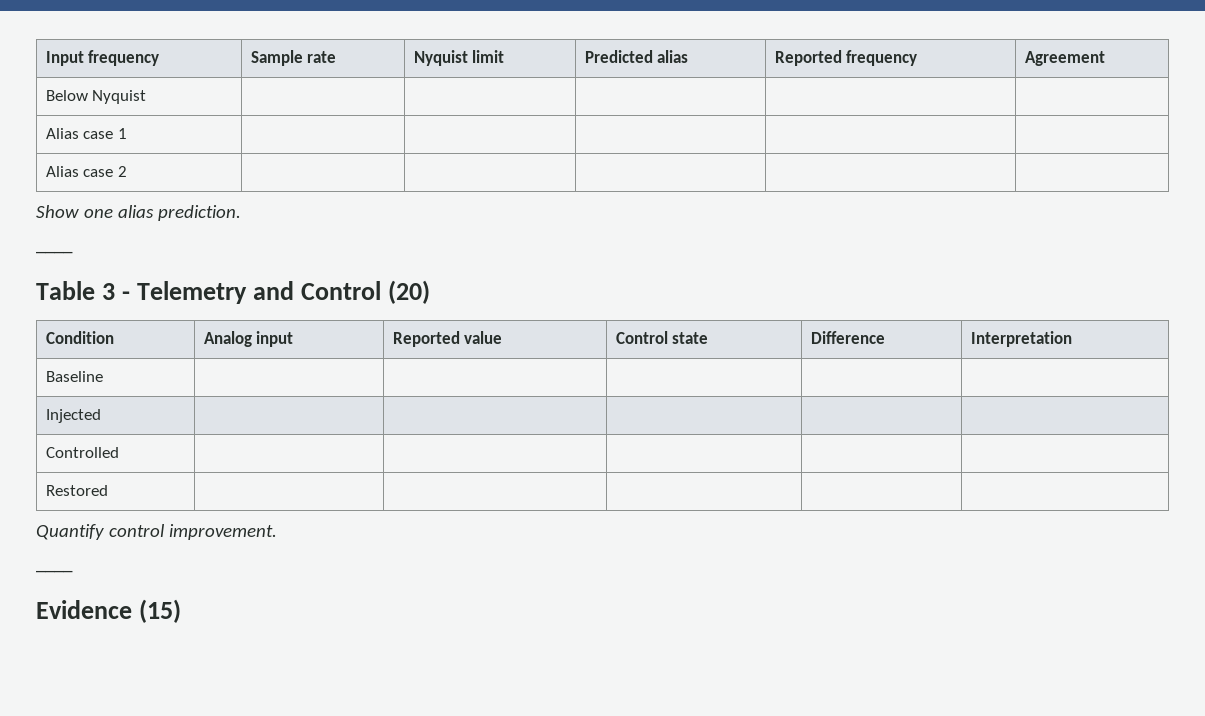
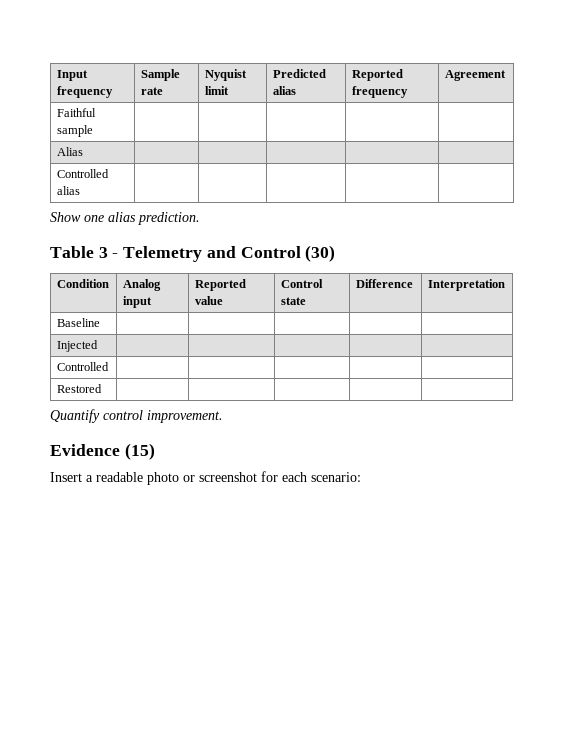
[45,90,147,104] [45,128,127,139] [45,166,127,177] Below Nyquist | | | | | // Alias case 1 | | | | | // Alias case 2 -> [56,108,96,117] [56,125,93,137] [56,147,83,156] [56,169,109,178] [56,186,80,195] Faithful sample | | | | | // Alias | | | | | // Controlled alias
[36,251,73,254] // ____ -> (200, 218) none
[388,280,431,304] (20) -> [305,245,336,262] (30)
[36,570,73,573] // ____ -> (223, 416) none
(182, 611) none -> [50,471,361,485] // Insert a readable photo or screenshot for each scenario:

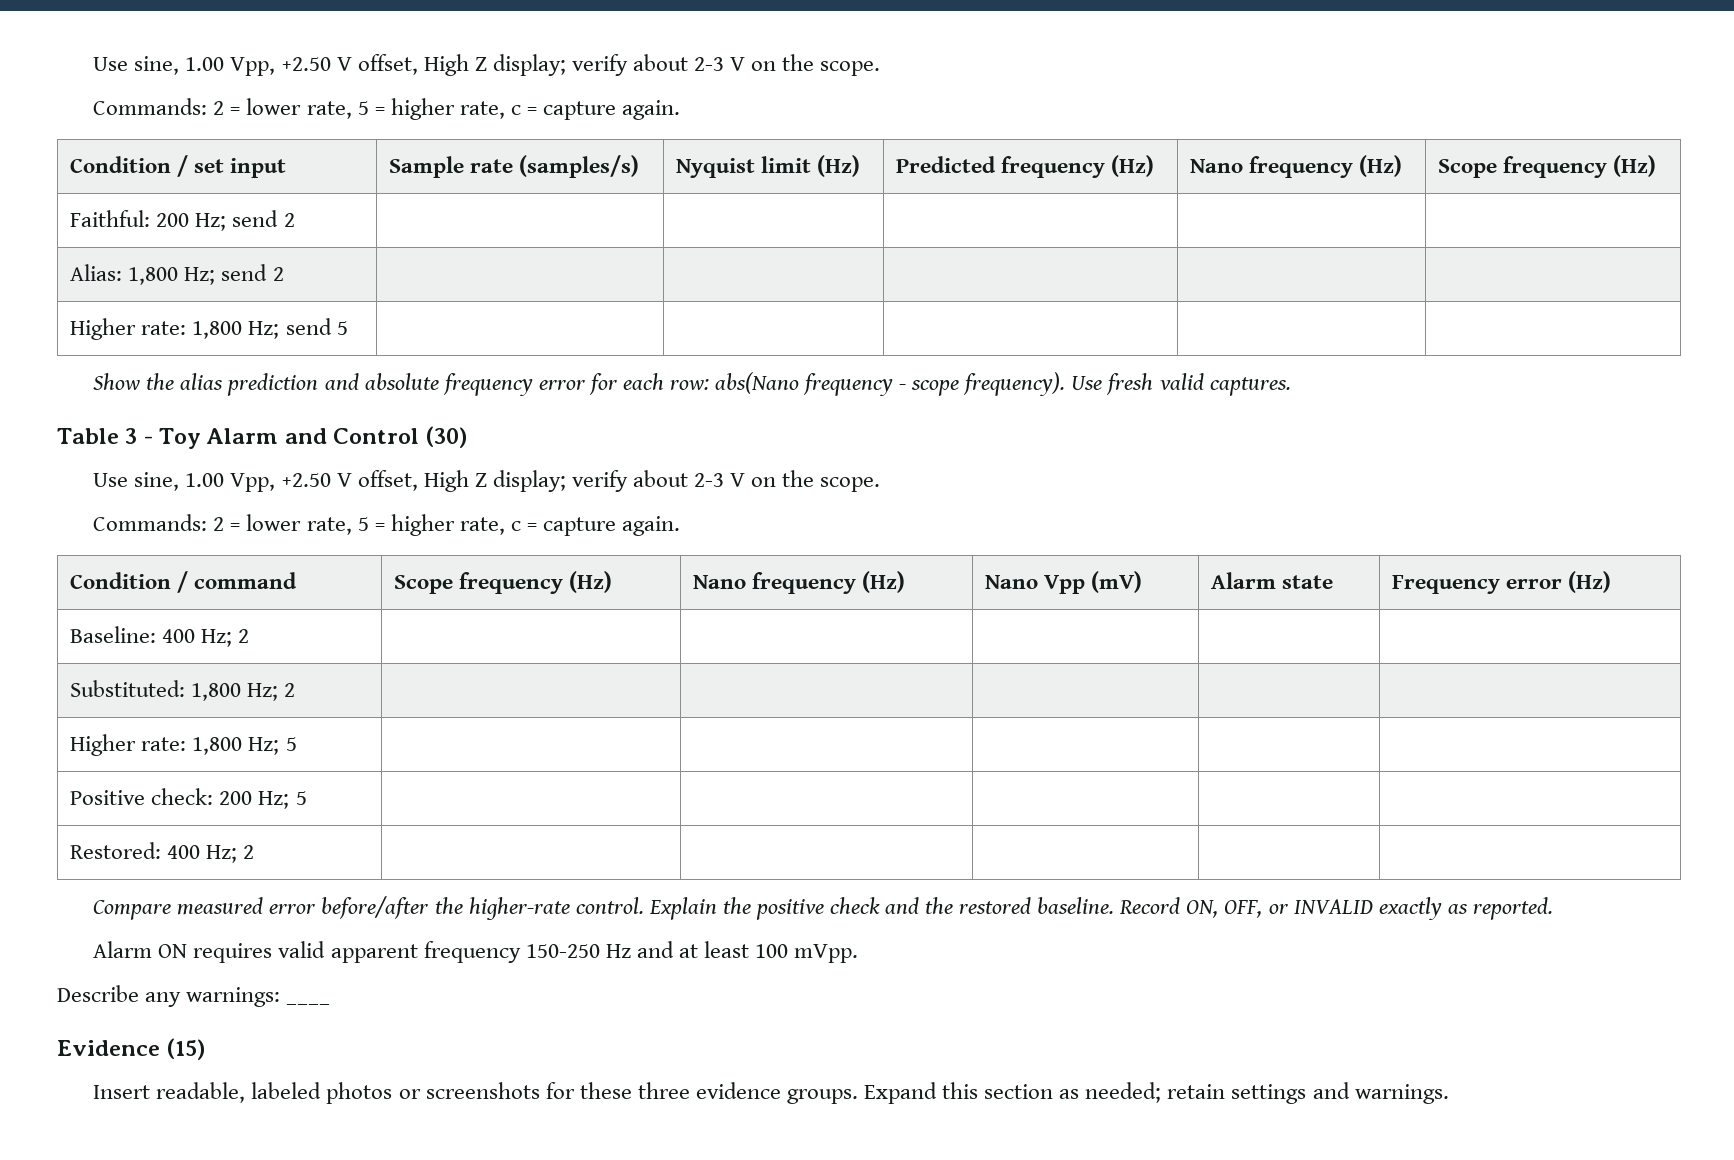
[56,70,88,81] [56,86,113,98] Input frequency -> [93,54,881,76] [93,98,681,120] [70,155,287,178] Use sine, 1.00 Vpp, +2.50 V offset, High Z display; verify about 2-3 V on the scope. // Commands: 2 = lower rate, 5 = higher rate, c = capture again. // Condition / set input
(163, 91) none -> [519,155,640,178] (samples/s)
(229, 90) none -> [817,155,861,177] (Hz)
[272,86,296,95] [351,69,403,81] [351,86,408,98] [444,70,506,81] [56,108,96,117] [56,125,93,137] [56,147,83,156] [56,169,109,178] [56,186,80,195] [50,212,200,225] alias | Reported frequency | Agreement // Faithful sample | | | | | // Alias | | | | | // Controlled alias | | | | | // Show one alias prediction. -> [1001,155,1155,178] [1190,155,1403,178] [1438,155,1657,178] [70,210,295,231] [70,264,284,285] [70,318,348,340] [93,372,1291,396] frequency (Hz) | Nano frequency (Hz) | Scope frequency (Hz) // Faithful: 200 Hz; send 2 | | | | | // Alias: 1,800 Hz; send 2 | | | | | // Higher rate: 1,800 Hz; send 5 | | | | | // Show the alias prediction and absolute frequency error for each row: abs(Nano frequency - scope frequency). Use fresh valid captures.
[123,246,203,262] Telemetry -> [159,428,279,449] Toy Alarm
[56,279,109,288] [122,279,161,291] [122,296,152,308] [194,279,246,291] [194,296,223,305] [280,279,323,288] [280,297,306,305] [355,279,413,288] [427,279,505,291] [56,318,100,327] [56,340,98,352] [56,362,109,371] [56,384,102,393] [50,409,223,423] [50,443,155,460] [50,471,361,485] // Condition | Analog input | Reported value | Control state | Difference | Interpretation // Baseline | | | | | // Injected | | | | | // Controlled | | | | | // Restored | | | | | // Quantify control improvement. // Evidence (15) // Insert a readable photo or screenshot for each scenario: -> [93,470,881,492] [93,514,681,536] [70,571,298,593] [394,571,613,594] [693,571,906,594] [985,571,1143,594] [1211,572,1334,589] [1392,571,1612,594] [70,626,250,647] [70,680,296,701] [70,734,297,756] [70,788,307,809] [70,842,255,863] [93,896,1553,920] [93,941,859,963] [57,985,331,1007] [57,1038,206,1060] [93,1082,1449,1104] // Use sine, 1.00 Vpp, +2.50 V offset, High Z display; verify about 2-3 V on the scope. // Commands: 2 = lower rate, 5 = higher rate, c = capture again. // Condition / command | Scope frequency (Hz) | Nano frequency (Hz) | Nano Vpp (mV) | Alarm state | Frequency error (Hz) // Baseline: 400 Hz; 2 | | | | | // Substituted: 1,800 Hz; 2 | | | | | // Higher rate: 1,800 Hz; 5 | | | | | // Positive check: 200 Hz; 5 | | | | | // Restored: 400 Hz; 2 | | | | | // Compare measured error before/after the higher-rate control. Explain the positive check and the restored baseline. Record ON, OFF, or INVALID exactly as reported. // Alarm ON requires valid apparent frequency 150-250 Hz and at least 100 mVpp. // Describe any warnings: ____ // Evidence (15) // Insert readable, labeled photos or screenshots for these three evidence groups. Expand this section as needed; retain settings and warnings.

